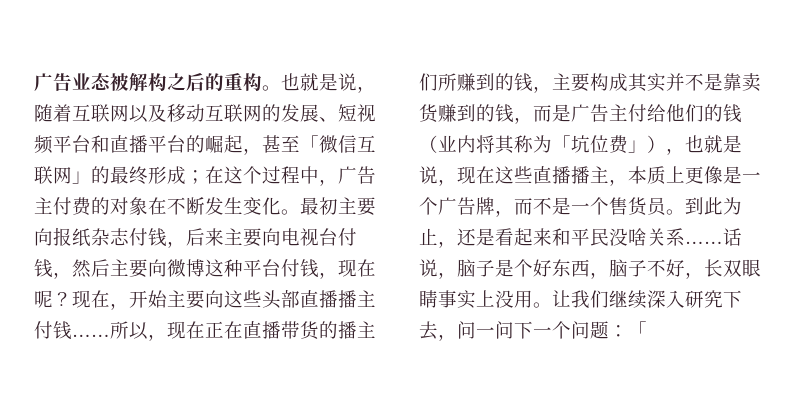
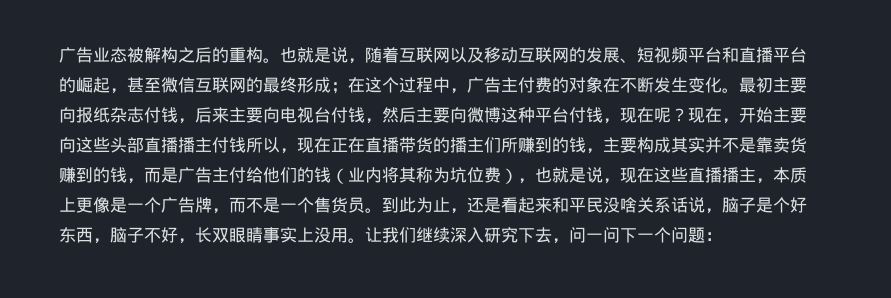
[300,135,319,151] 「 -> (161, 85) none
[72,171,91,184] 」 -> (246, 85) none
[72,334,110,337] …… -> (246, 145) none
[552,135,647,154] 「坑位费」 -> [450,167,501,183] 坑位费
[685,241,723,244] …… -> (671, 205) none
[628,321,647,337] 「 -> (722, 236) none

